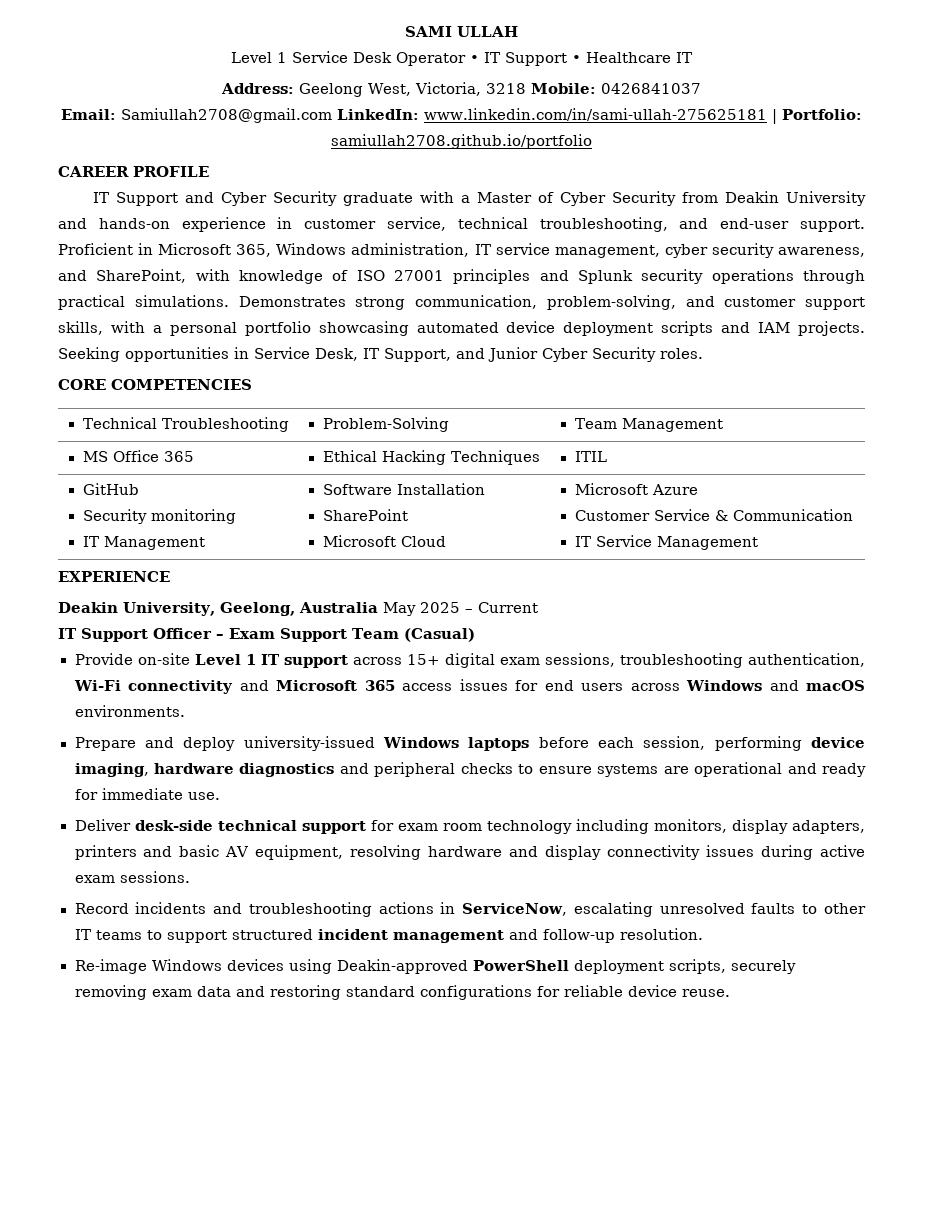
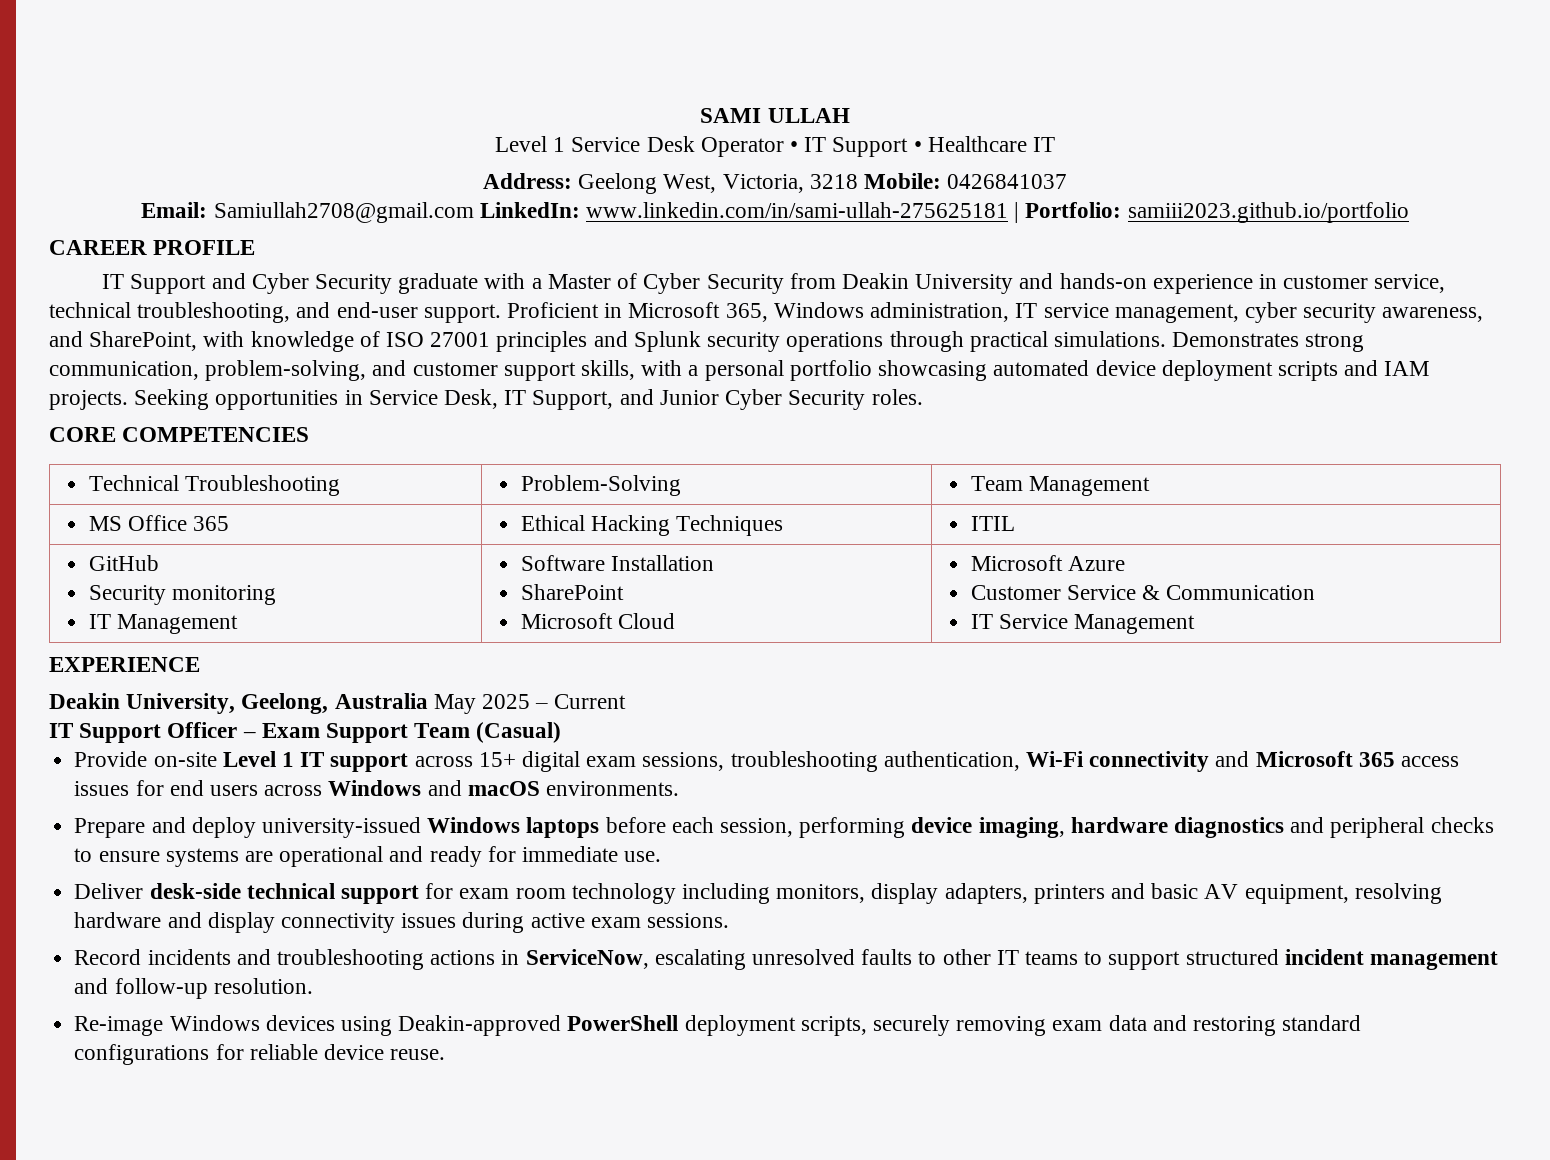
[331,134,592,149] samiullah2708.github.io/portfolio -> [1127,202,1409,223] samiii2023.github.io/portfolio

